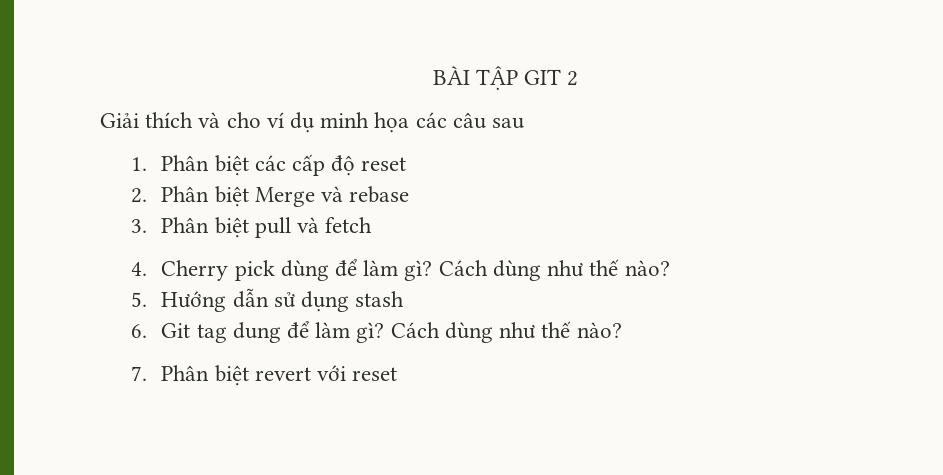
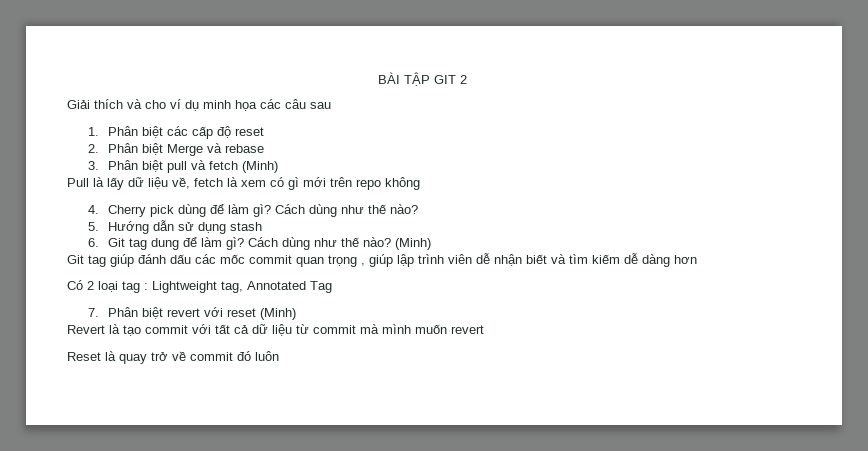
(373, 225) none -> [242,161,279,173] [67,177,420,190] (Minh) // Pull là lấy dữ liệu về, fetch là xem có gì mới trên repo không
(622, 330) none -> [395,238,432,250] [67,253,697,267] [67,280,332,293] (Minh) // Git tag giúp đánh dấu các mốc commit quan trọng , giúp lập trình viên dễ nhận biết và tìm kiếm dễ dàng hơn // Có 2 loại tag : Lightweight tag, Annotated Tag
(398, 374) none -> [260,308,297,320] [67,324,484,336] [67,351,279,364] (Minh) // Revert là tạo commit với tất cả dữ liệu từ commit mà mình muốn revert // Reset là quay trở về commit đó luôn

